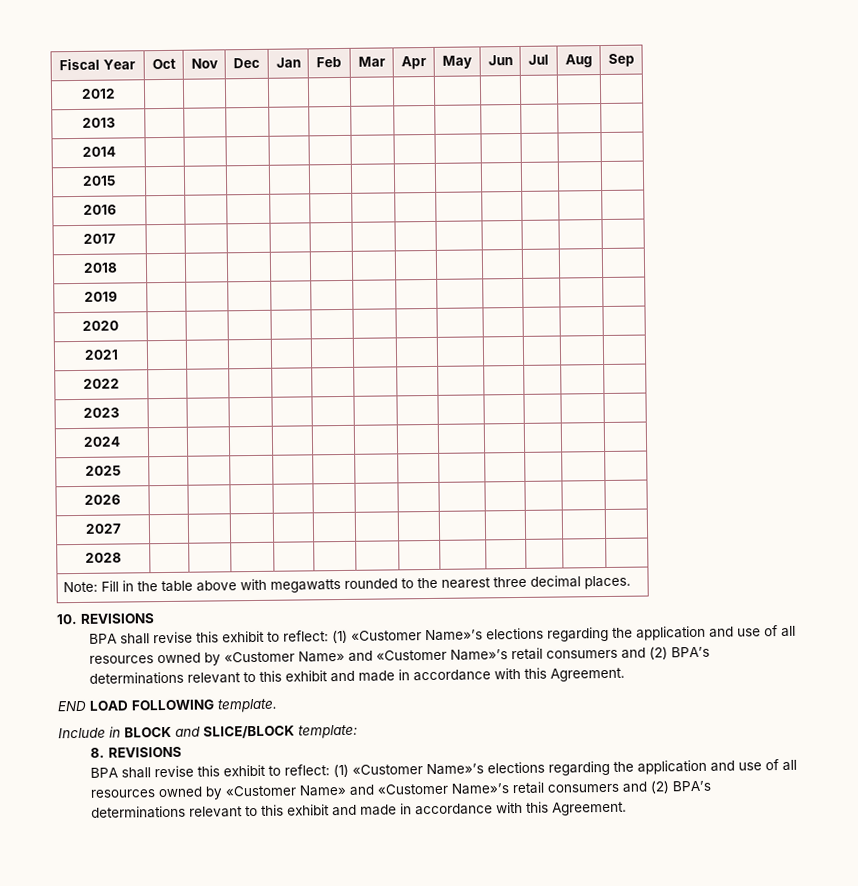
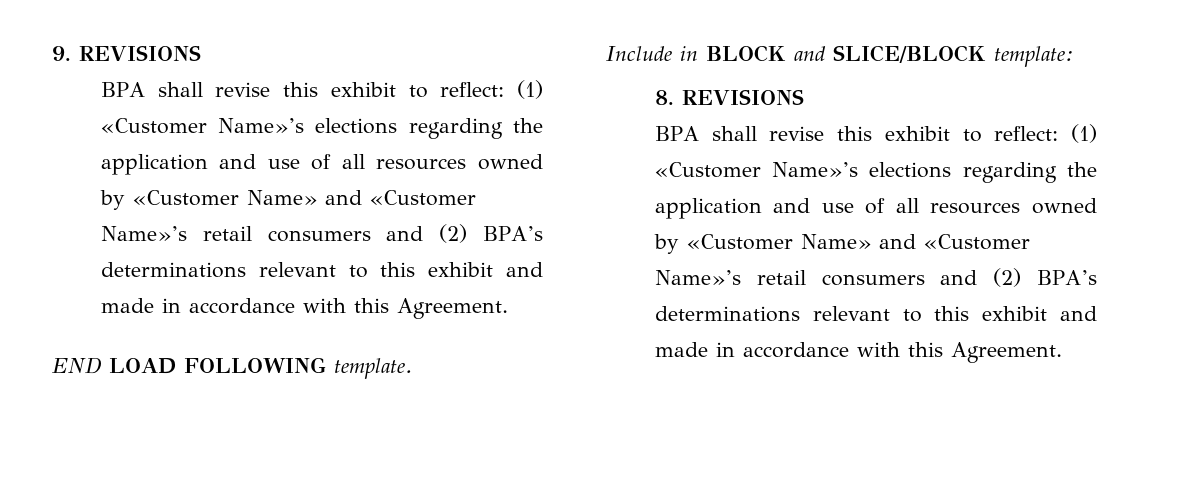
[59,58,136,71] [151,58,176,70] [190,58,218,69] [233,57,260,69] [275,57,301,68] [316,56,342,68] [357,56,386,67] [400,56,427,70] [442,55,472,69] [487,55,513,66] [528,54,549,65] [564,54,593,68] [607,53,635,67] [80,88,116,99] [81,117,116,128] [81,146,116,157] [82,175,116,186] [82,204,117,215] [83,233,116,244] [82,262,118,273] [83,291,118,302] [82,320,119,331] [83,349,119,360] [83,378,120,389] [83,407,120,418] [83,436,121,447] [84,465,121,476] [84,494,121,505] [84,523,122,534] [85,552,122,563] [62,575,631,593] [56,614,78,625] Fiscal Year | Oct | Nov | Dec | Jan | Feb | Mar | Apr | May | Jun | Jul | Aug | Sep // 2012 | | | | | | | | | | | | // 2013 | | | | | | | | | | | | // 2014 | | | | | | | | | | | | // 2015 | | | | | | | | | | | | // 2016 | | | | | | | | | | | | // 2017 | | | | | | | | | | | | // 2018 | | | | | | | | | | | | // 2019 | | | | | | | | | | | | // 2020 | | | | | | | | | | | | // 2021 | | | | | | | | | | | | // 2022 | | | | | | | | | | | | // 2023 | | | | | | | | | | | | // 2024 | | | | | | | | | | | | // 2025 | | | | | | | | | | | | // 2026 | | | | | | | | | | | | // 2027 | | | | | | | | | | | | // 2028 | | | | | | | | | | | | // Note: Fill in the table above with megawatts rounded to the nearest three decimal places. // 10. -> [52,46,71,61] 9.

